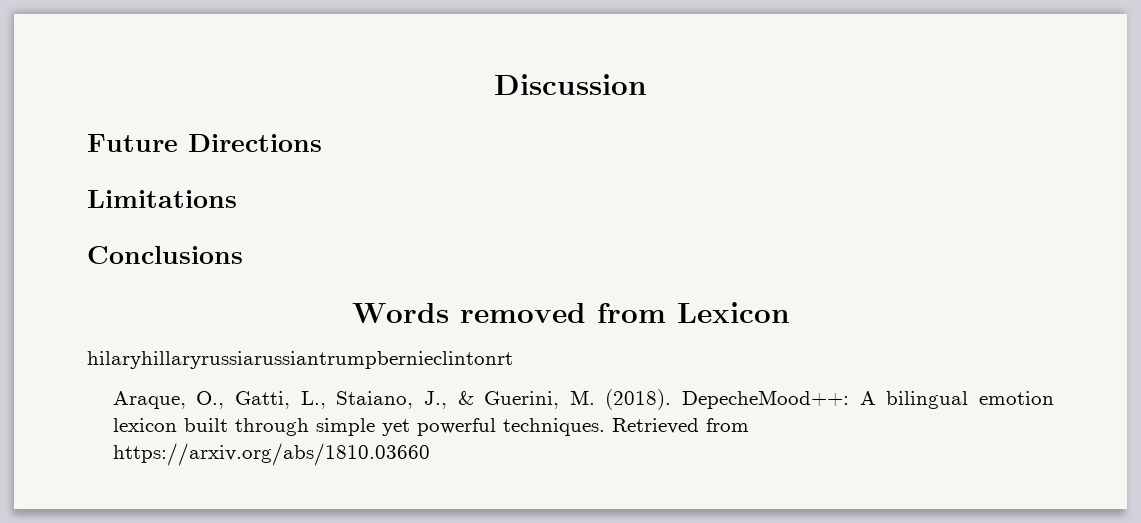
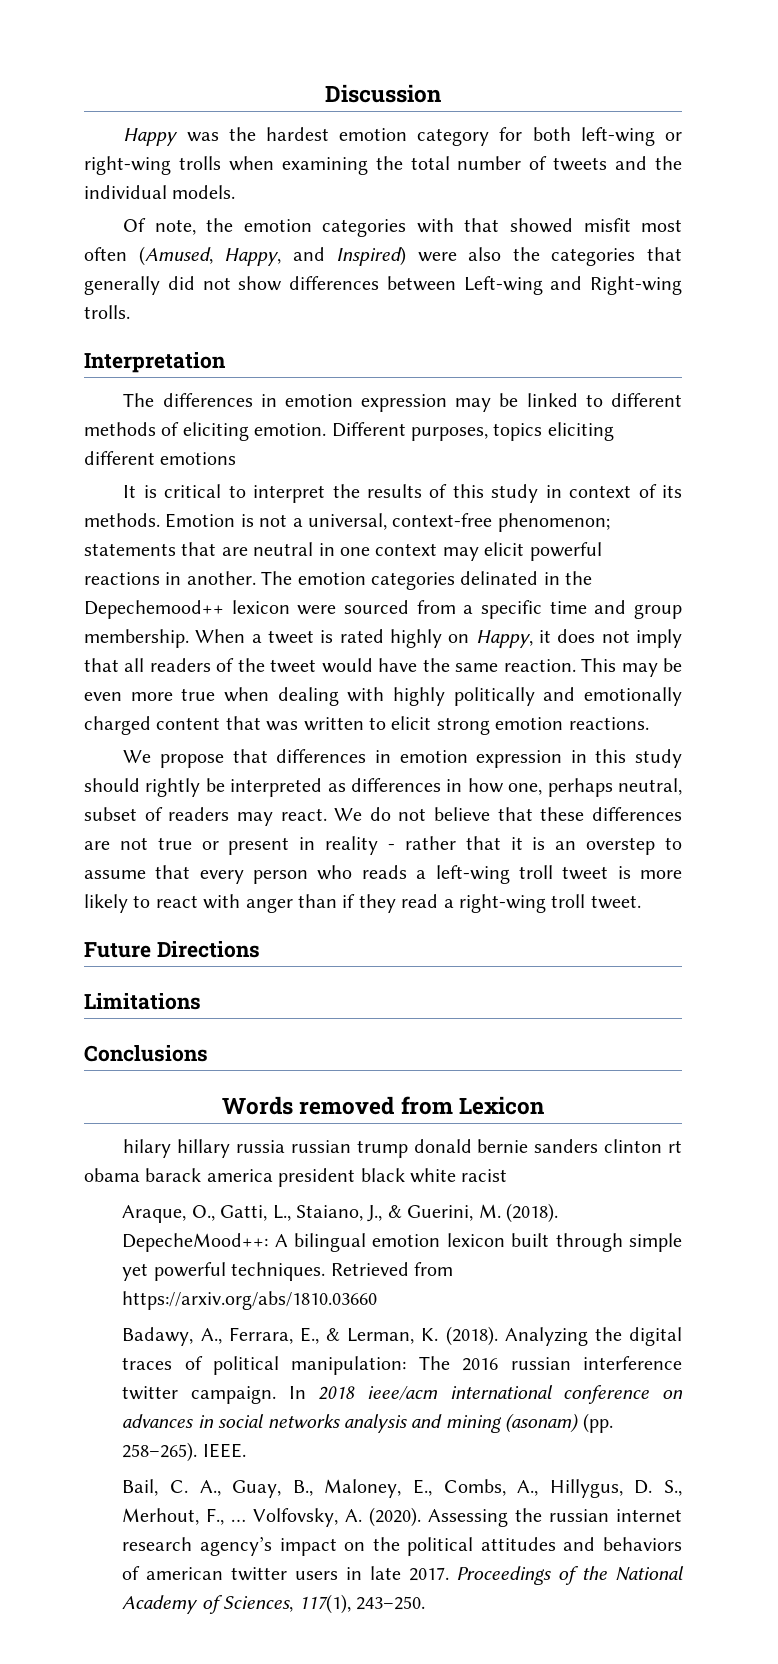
(647, 84) none -> [123,127,682,146] [84,156,682,175] [84,185,236,199] [123,218,683,237] [84,246,682,266] [84,276,682,295] [84,305,130,319] [84,352,226,373] [123,393,682,412] [84,422,614,441] [84,451,237,465] [123,484,682,503] [84,513,610,532] [84,542,602,561] [84,571,593,590] [84,600,683,619] [84,629,682,648] [84,658,682,677] [84,687,682,706] [84,716,649,735] [123,749,682,768] [84,778,682,797] [84,807,682,826] [84,836,682,855] [84,865,683,884] [84,894,641,913] // Happy was the hardest emotion category for both left-wing or right-wing trolls when examining the total number of tweets and the individual models. // Of note, the emotion categories with that showed misfit most often (Amused, Happy, and Inspired) were also the categories that generally did not show differences between Left-wing and Right-wing trolls. // Interpretation // The differences in emotion expression may be linked to different methods of eliciting emotion. Different purposes, topics eliciting different emotions // It is critical to interpret the results of this study in context of its methods. Emotion is not a universal, context-free phenomenon; statements that are neutral in one context may elicit powerful reactions in another. The emotion categories delinated in the Depechemood++ lexicon were sourced from a specific time and group membership. When a tweet is rated highly on Happy, it does not imply that all readers of the tweet would have the same reaction. This may be even more true when dealing with highly politically and emotionally charged content that was written to elicit strong emotion reactions. // We propose that differences in emotion expression in this study should rightly be interpreted as differences in how one, perhaps neutral, subset of readers may react. We do not believe that these differences are not true or present in reality - rather that it is an overstep to assume that every person who reads a left-wing troll tweet is more likely to react with anger than if they read a right-wing troll tweet.
[87,351,513,369] hilaryhillaryrussiarussiantrumpbernieclintonrt -> [123,1139,682,1158] [84,1168,508,1187] hilary hillary russia russian trump donald bernie sanders clinton rt obama barack america president black white racist
(430, 454) none -> [122,1326,682,1346] [122,1356,682,1375] [122,1385,683,1404] [122,1413,613,1433] [122,1442,246,1462] [122,1479,683,1498] [122,1507,683,1527] [122,1536,682,1556] [122,1566,684,1585] [122,1594,425,1614] // Badawy, A., Ferrara, E., & Lerman, K. (2018). Analyzing the digital traces of political manipulation: The 2016 russian interference twitter campaign. In 2018 ieee/acm international conference on advances in social networks analysis and mining (asonam) (pp. 258–265). IEEE. // Bail, C. A., Guay, B., Maloney, E., Combs, A., Hillygus, D. S., Merhout, F., … Volfovsky, A. (2020). Assessing the russian internet research agency’s impact on the political attitudes and behaviors of american twitter users in late 2017. Proceedings of the National Academy of Sciences, 117(1), 243–250.

